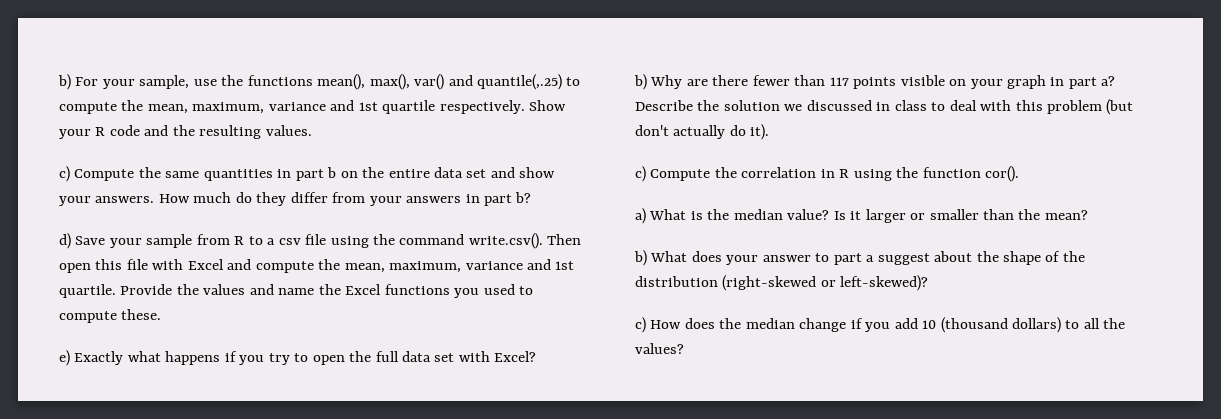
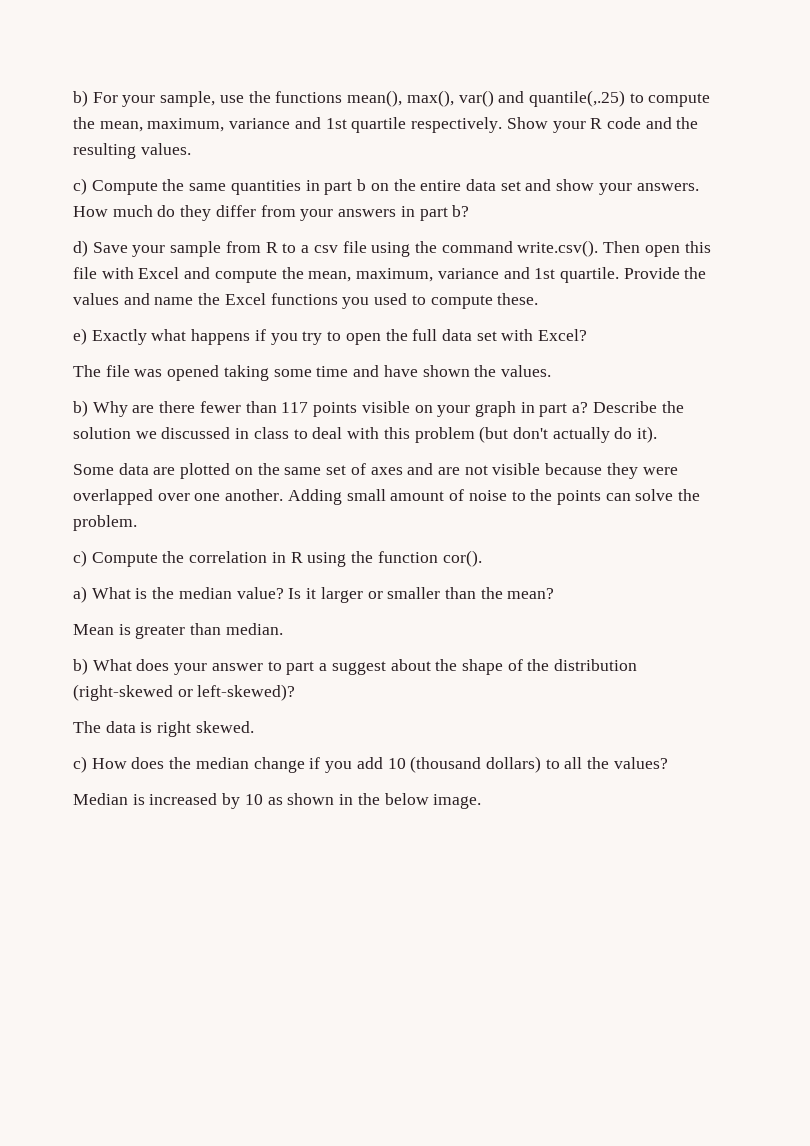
(537, 356) none -> [73,365,551,381] // The file was opened taking some time and have shown the values.
(770, 132) none -> [73,463,678,479] [73,489,701,505] [73,515,137,531] // Some data are plotted on the same set of axes and are not visible because they were overlapped over one another. Adding small amount of noise to the points can solve the problem.
(1088, 215) none -> [73,623,283,639] // Mean is greater than median.
(929, 283) none -> [73,721,254,737] // The data is right skewed.
(684, 348) none -> [73,793,482,809] // Median is increased by 10 as shown in the below image.

